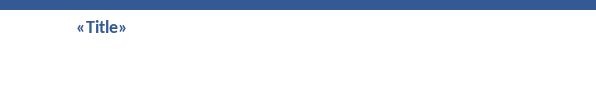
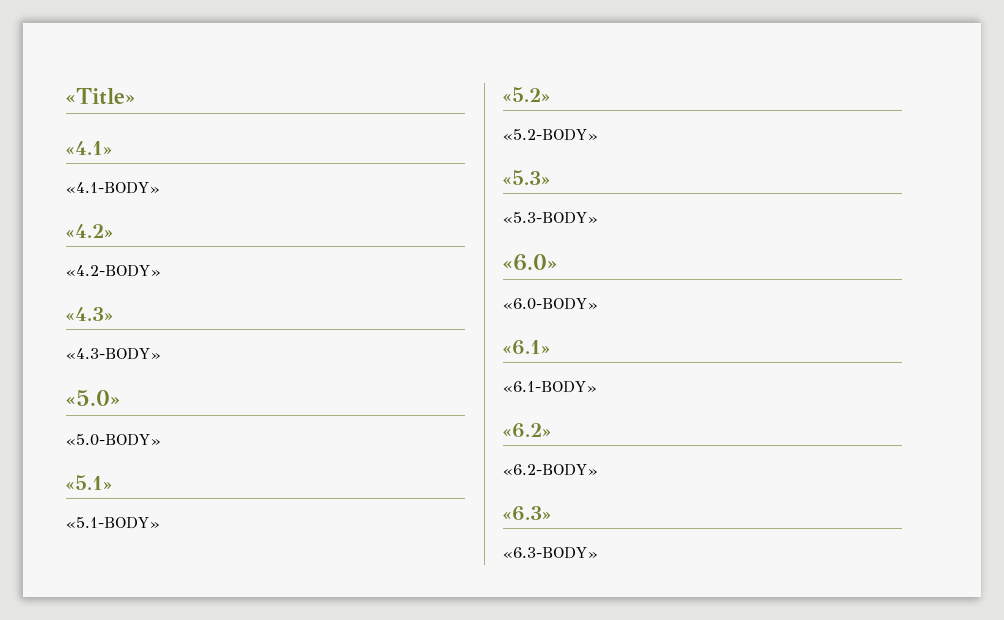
(128, 26) none -> [66,141,112,155] [66,181,160,194] [66,224,113,238] [66,264,161,277] [66,307,113,321] [66,347,161,360] [66,390,120,406] [66,433,161,446] [66,475,112,490] [66,516,160,529] [503,87,550,102] [503,128,598,141] [503,170,550,185] [503,211,598,224] [503,254,557,271] [503,297,598,310] [503,340,550,355] [503,380,597,393] [503,423,551,438] [503,463,598,476] [503,506,551,521] [503,546,598,559] // «4.1» // «4.1-BODY» // «4.2» // «4.2-BODY» // «4.3» // «4.3-BODY» // «5.0» // «5.0-BODY» // «5.1» // «5.1-BODY» // «5.2» // «5.2-BODY» // «5.3» // «5.3-BODY» // «6.0» // «6.0-BODY» // «6.1» // «6.1-BODY» // «6.2» // «6.2-BODY» // «6.3» // «6.3-BODY»

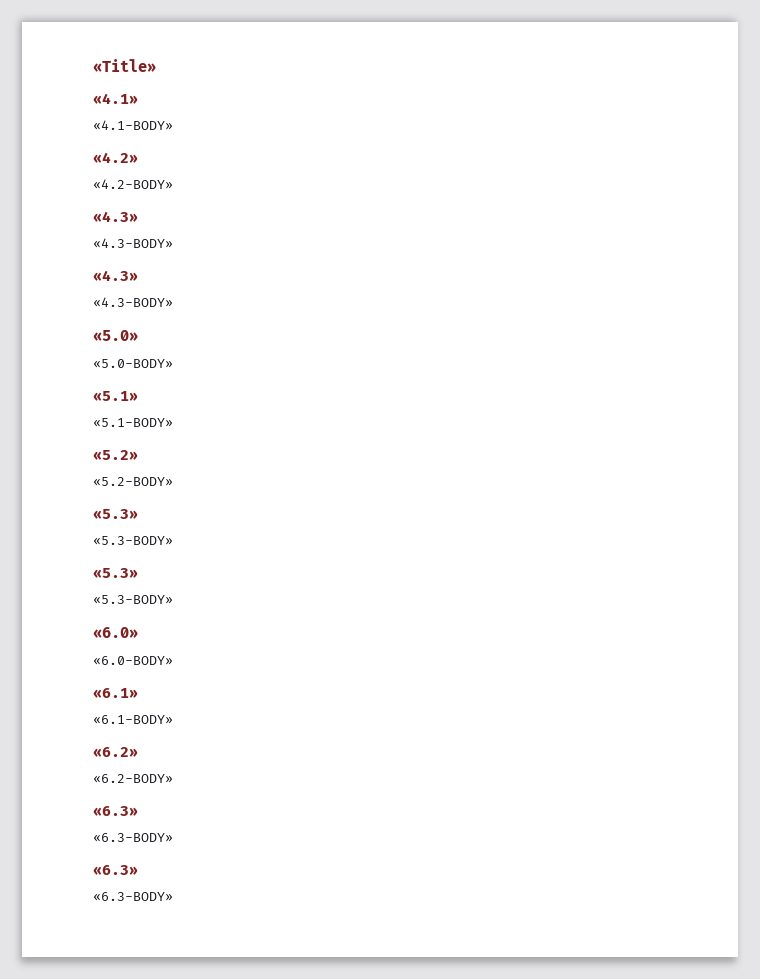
(161, 353) none -> [93,270,138,281] [93,297,173,307] // «4.3» // «4.3-BODY»
(598, 217) none -> [93,568,138,578] [93,595,173,604] // «5.3» // «5.3-BODY»
(598, 552) none -> [93,865,138,875] [93,892,173,901] // «6.3» // «6.3-BODY»

